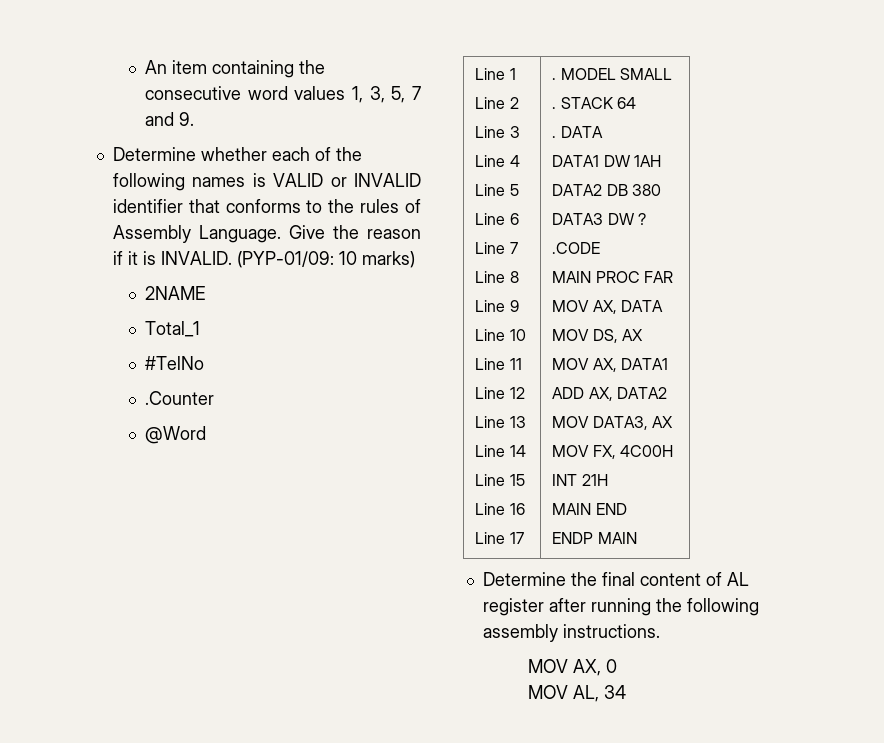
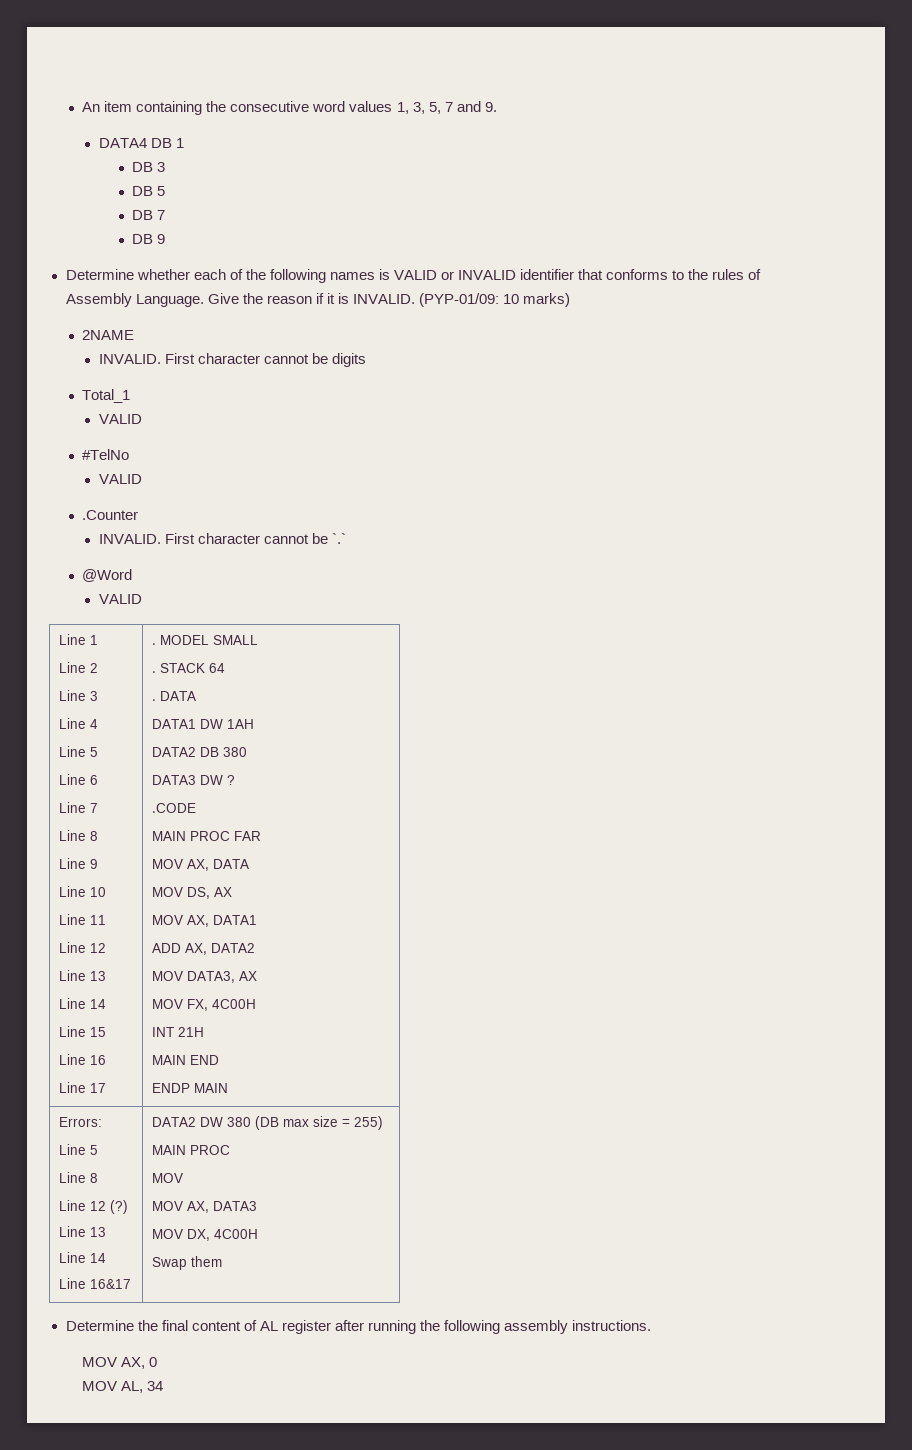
(195, 119) none -> [98,138,184,148] [132,162,166,172] [132,186,166,196] [132,210,166,220] [132,234,166,244] // DATA4 DB 1 // DB 3 // DB 5 // DB 7 // DB 9
(206, 293) none -> [98,353,367,367] // INVALID. First character cannot be digits
(201, 329) none -> [98,414,142,424] // VALID
(205, 363) none -> [98,474,142,484] // VALID
(215, 398) none -> [98,533,347,544] // INVALID. First character cannot be `.`
(207, 435) none -> [98,594,142,604] // VALID
(637, 538) none -> [58,1117,102,1127] [58,1144,98,1155] [58,1172,98,1183] [58,1200,128,1214] [58,1226,106,1237] [58,1252,106,1263] [58,1278,131,1289] [151,1116,383,1130] [151,1145,230,1155] [151,1173,183,1183] [151,1201,257,1213] [151,1229,258,1241] [151,1256,222,1270] // Errors: // Line 5 // Line 8 // Line 12 (?) // Line 13 // Line 14 // Line 16&17 | DATA2 DW 380 (DB max size = 255) // MAIN PROC // MOV // MOV AX, DATA3 // MOV DX, 4C00H // Swap them

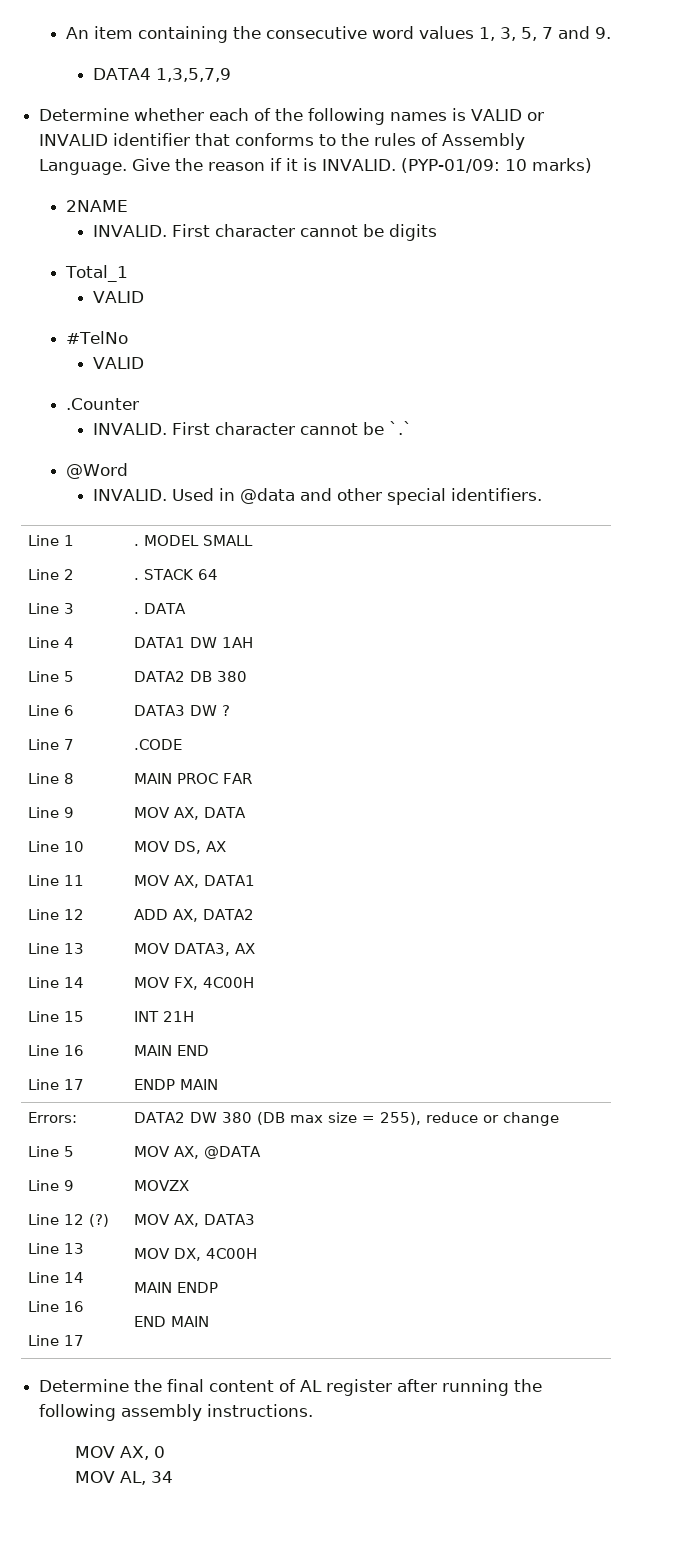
[150,138,184,148] [132,162,166,172] [132,186,166,196] [132,210,166,220] [132,234,166,244] DB 1 // DB 3 // DB 5 // DB 7 // DB 9 -> [155,68,231,82] 1,3,5,7,9
[98,594,142,604] VALID -> [92,488,542,505] INVALID. Used in @data and other special identifiers.
[89,1173,98,1183] 8 -> [64,1180,75,1191] 9
[89,1279,131,1289] 16&17 -> [64,1301,85,1312] [28,1335,85,1346] 16 // Line 17
[353,1116,383,1130] [151,1145,230,1155] [151,1173,183,1183] 255) // MAIN PROC // MOV -> [380,1112,560,1126] [134,1146,262,1159] [134,1180,190,1191] 255), reduce or change // MOV AX, @DATA // MOVZX
[151,1256,222,1270] Swap them -> [134,1282,219,1293] [134,1316,210,1327] MAIN ENDP // END MAIN

